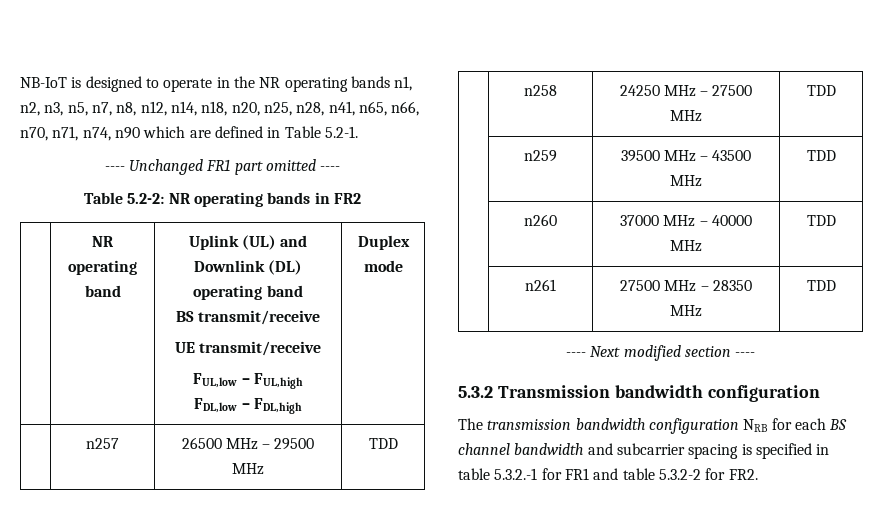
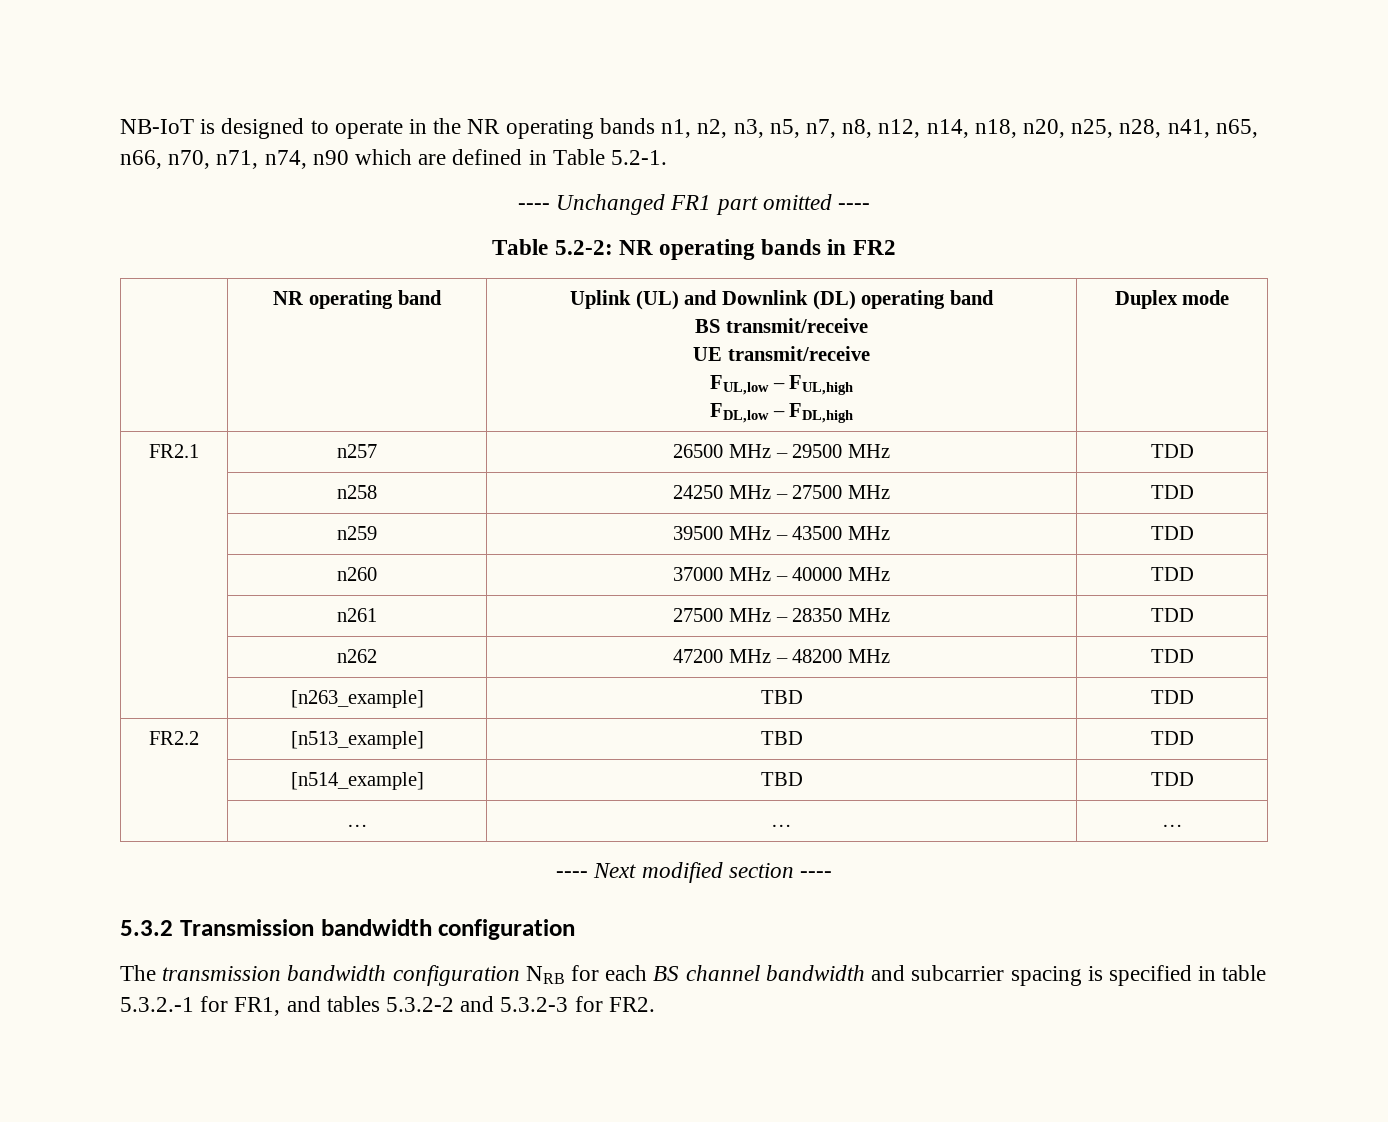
(403, 266) none -> [149,444,199,458] FR2.1
(836, 285) none -> [337,649,377,663] [673,649,890,663] [1150,649,1194,663] [290,690,424,708] [760,690,803,704] [1150,690,1194,704] [149,731,199,745] [290,731,424,749] [760,731,803,745] [1150,731,1194,745] [290,772,424,790] [760,772,803,786] [1150,772,1194,786] [346,824,368,827] [771,824,792,827] [1161,824,1183,827] // | n262 | 47200 MHz – 48200 MHz | TDD // | [n263_example] | TBD | TDD // FR2.2 | [n513_example] | TBD | TDD // | [n514_example] | TBD | TDD // | … | … | …
[564,468,701,480] FR1 and table 5.3.2-2 -> [234,996,569,1016] FR1, and tables 5.3.2-2 and 5.3.2-3

